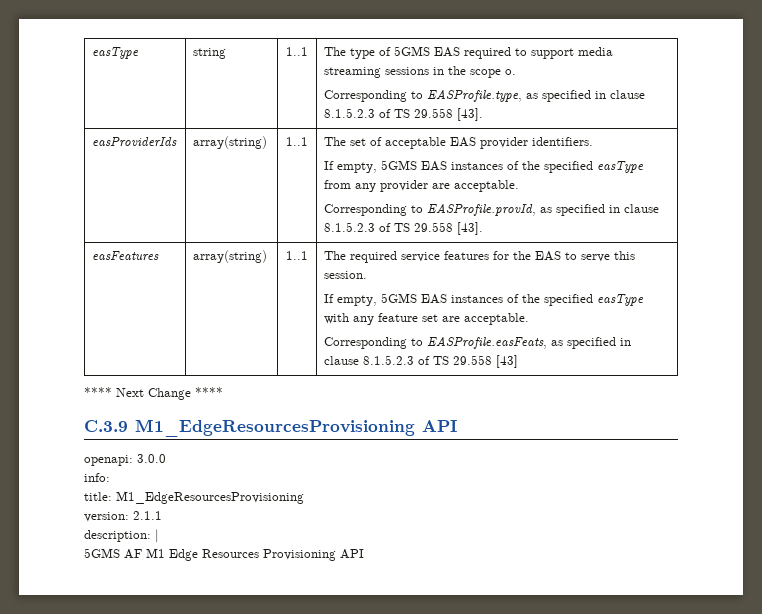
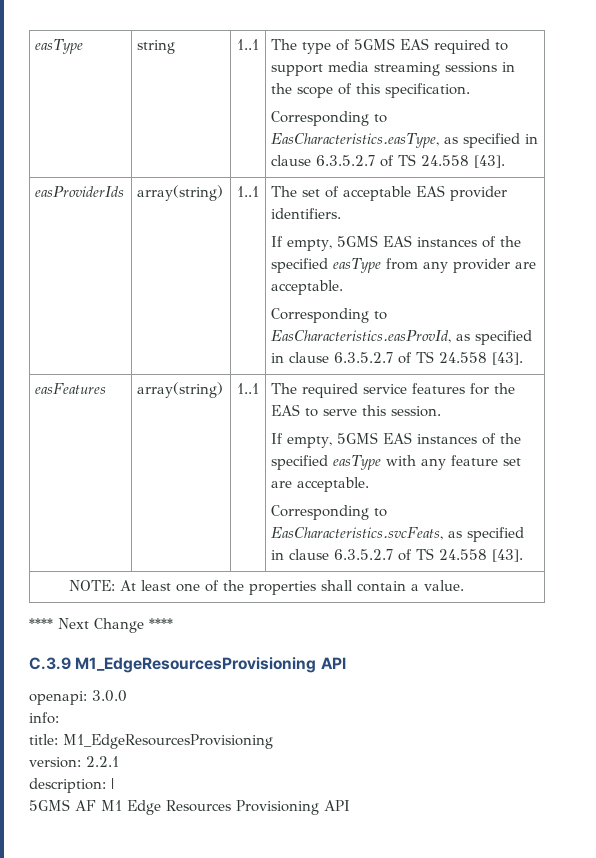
[505,69,517,75] [324,89,646,102] [324,108,454,118] o. // Corresponding to EASProfile.type, as specified in clause 8.1.5.2.3 of TS 29.558 -> [338,83,471,98] [271,111,388,126] [271,133,539,148] [271,154,470,167] of this specification. // Corresponding to EasCharacteristics.easType, as specified in clause 6.3.5.2.7 of TS 24.558
[427,203,660,216] [324,222,454,232] EASProfile.provId, as specified in clause 8.1.5.2.3 of TS 29.558 -> [271,330,533,345] [271,351,488,364] EasCharacteristics.easProvId, as specified in clause 6.3.5.2.7 of TS 24.558
[427,336,632,349] [324,355,519,368] EASProfile.easFeats, as specified in clause 8.1.5.2.3 of TS 29.558 [43] -> [271,527,525,542] [271,548,524,562] [69,580,465,595] EasCharacteristics.svcFeats, as specified in clause 6.3.5.2.7 of TS 24.558 [43]. // NOTE: At least one of the properties shall contain a value.
[133,511,162,520] 2.1.1 -> [86,756,119,767] 2.2.1

